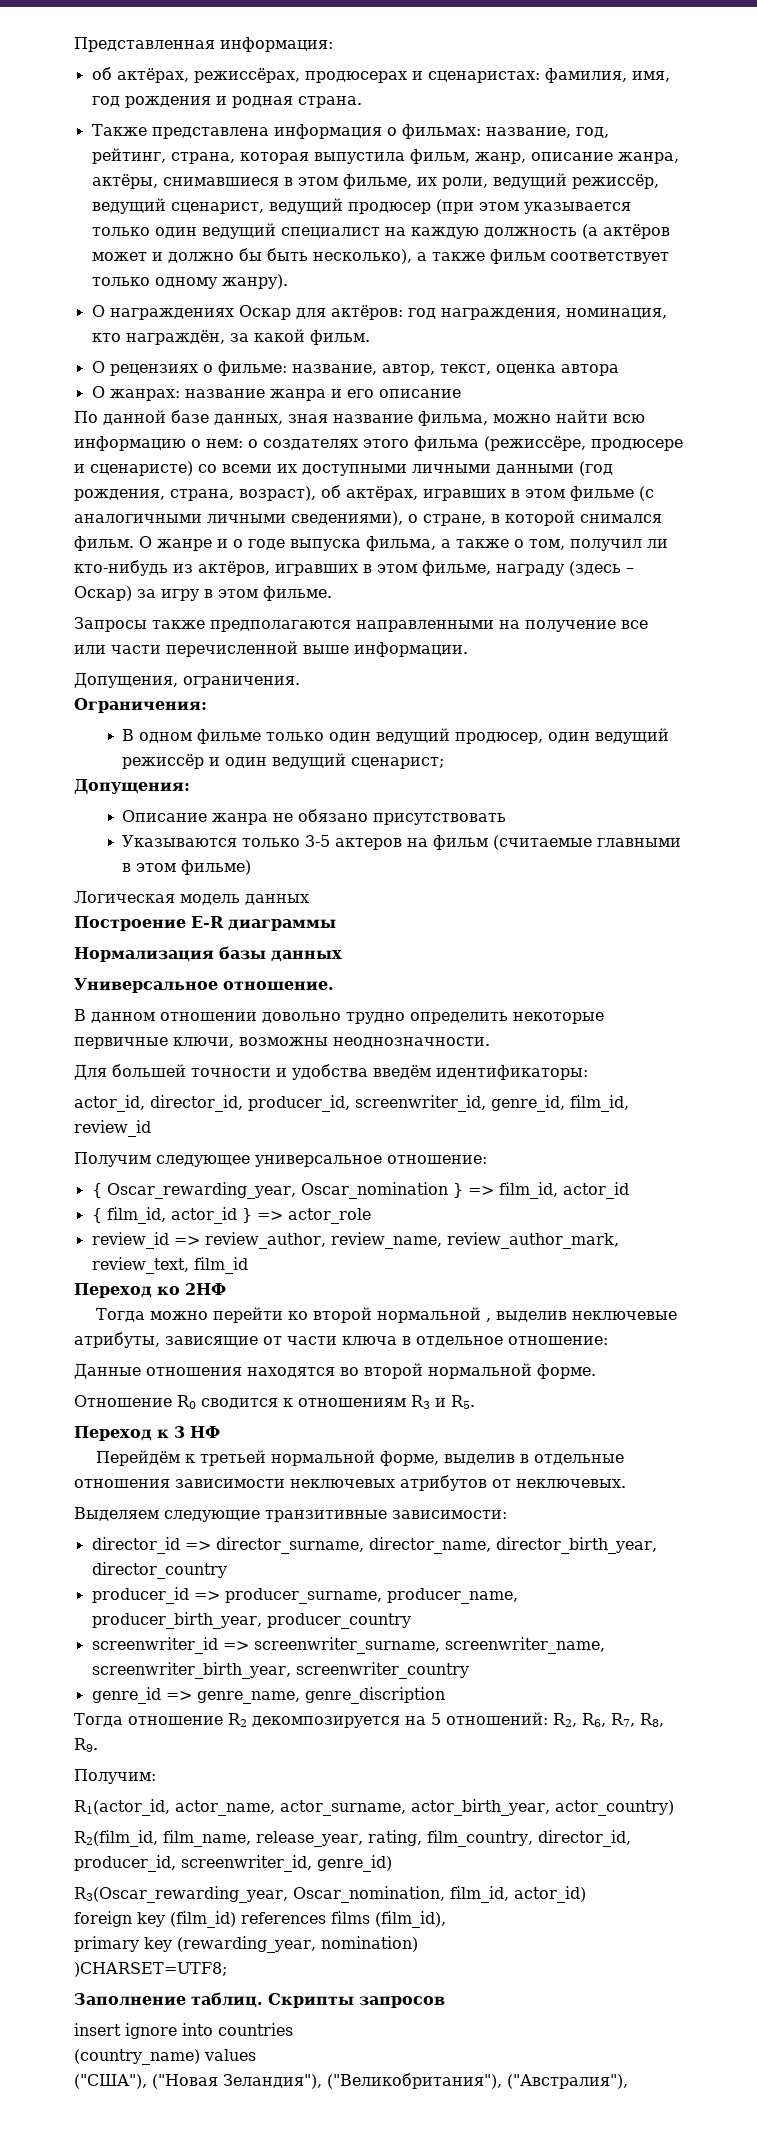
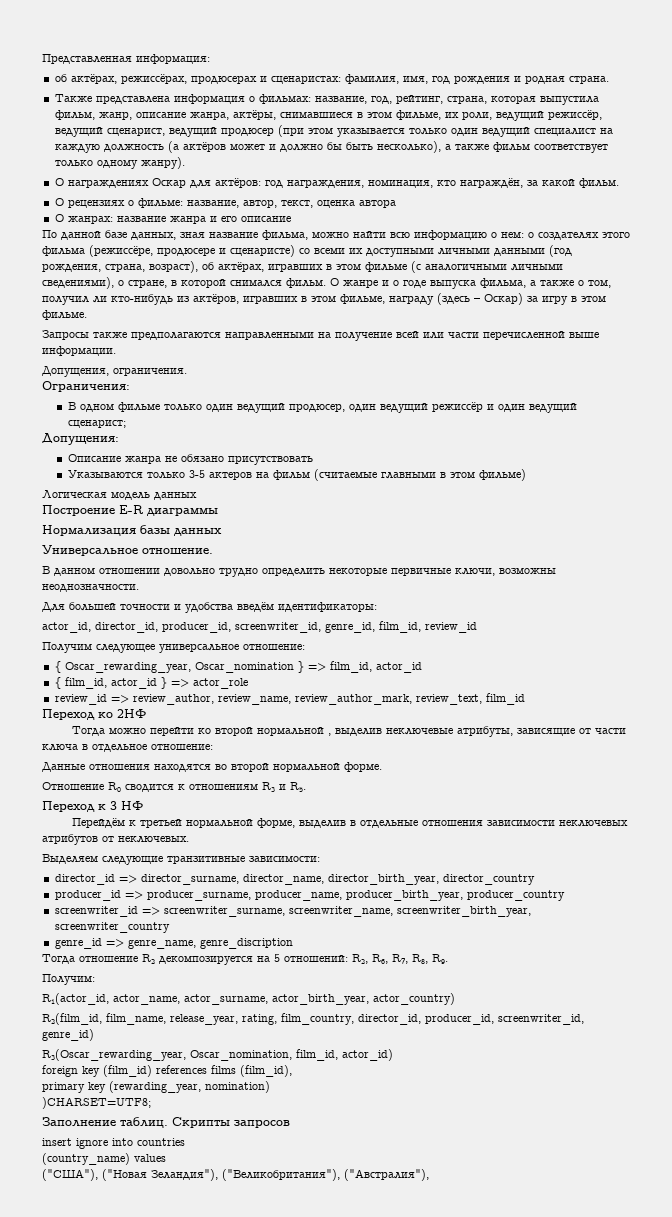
[621,620,648,629] все -> [396,331,419,338] всей

